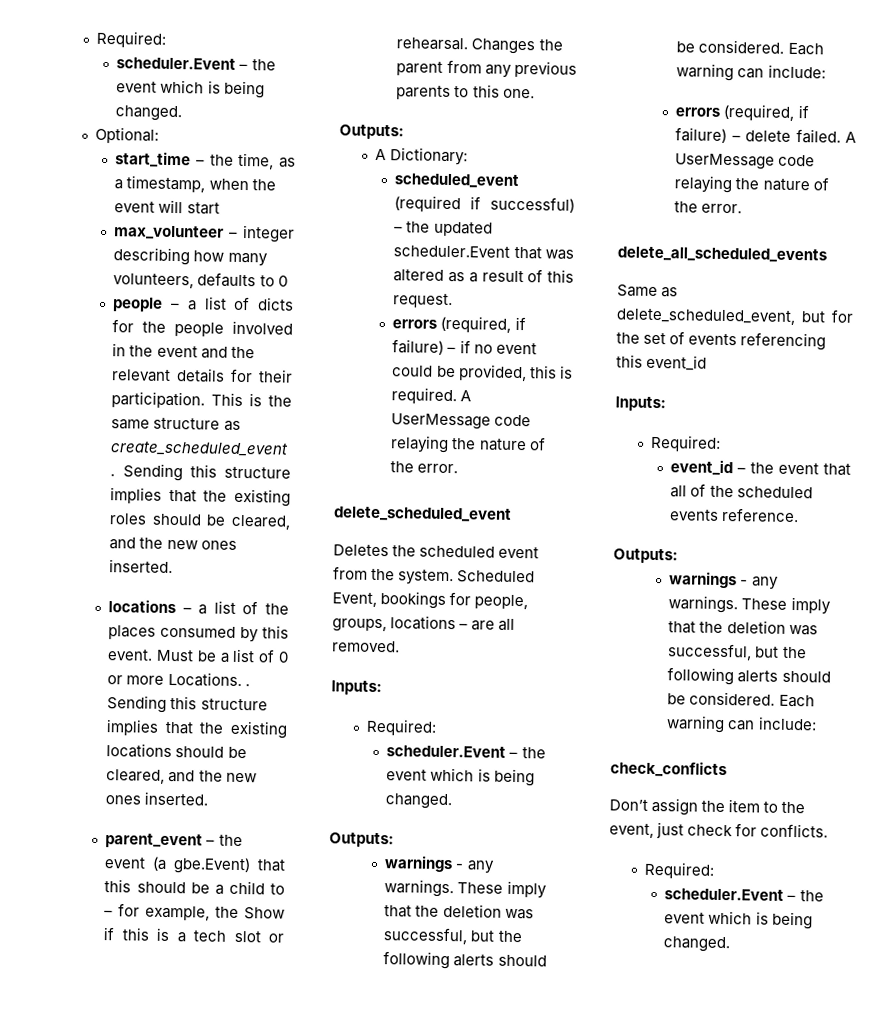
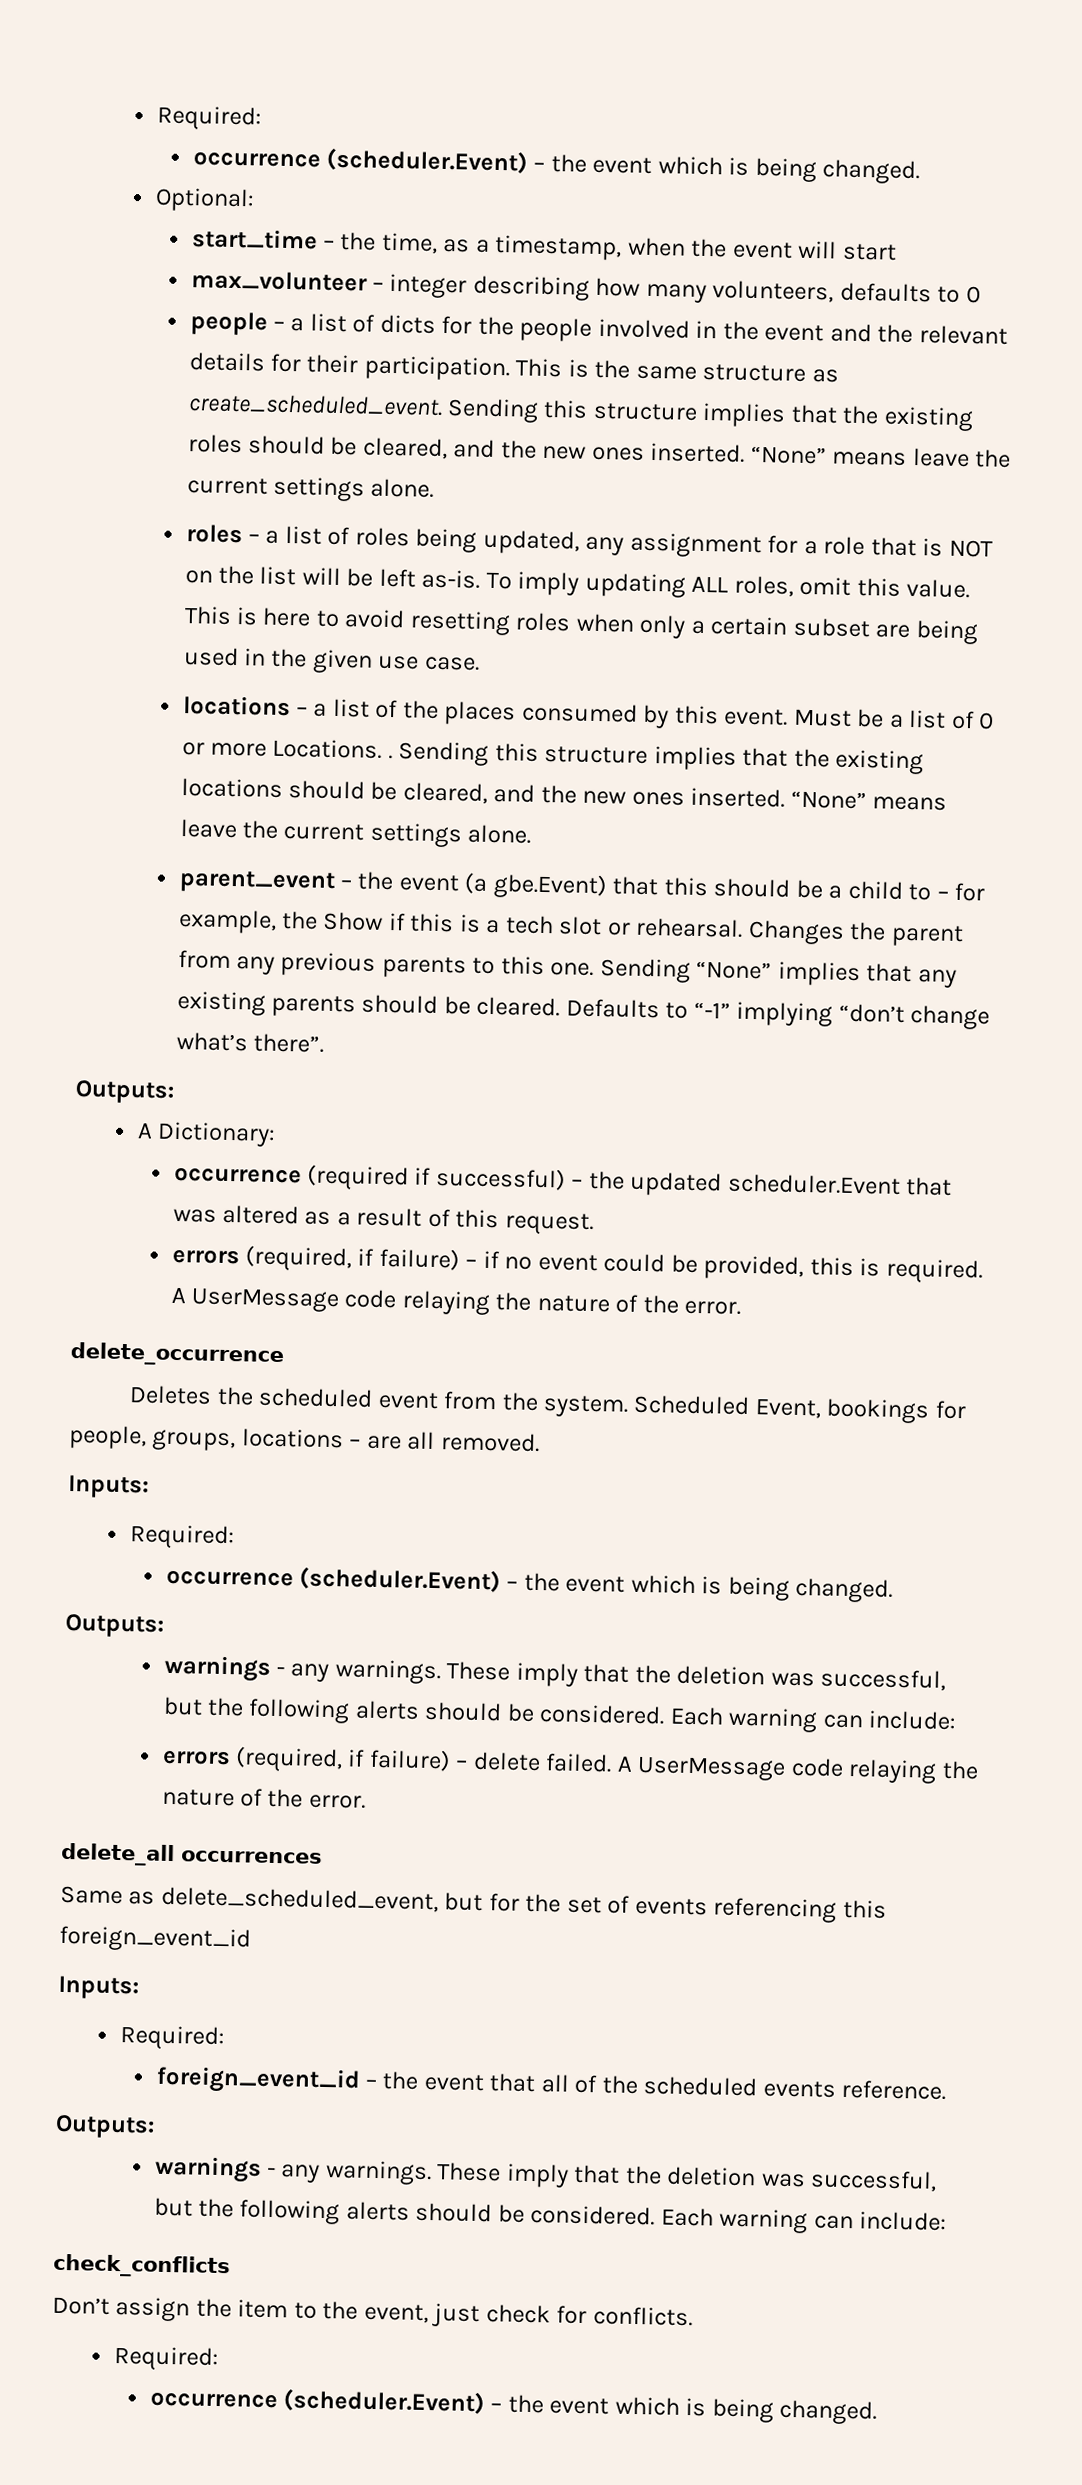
[96,30,168,48] [116,57,237,70] Required: // scheduler.Event -> [156,105,262,131] [192,147,528,174] Required: // occurrence (scheduler.Event)
(174, 566) none -> [750,445,1012,468] [186,476,435,502] [185,524,993,559] [184,565,971,599] [183,606,979,645] [183,647,480,674] “None” means leave the current settings alone. // roles – a list of roles being updated, any assignment for a role that is NOT on the list will be left as-is. To imply updating ALL roles, omit this value. This is here to avoid resetting roles when only a certain subset are being used in the given use case.
(209, 798) none -> [790,790,948,811] [179,818,532,848] “None” means leave the current settings alone.
(535, 93) none -> [599,958,957,988] [176,990,991,1030] [175,1031,324,1053] Sending “None” implies that any existing parents should be cleared. Defaults to “-1” implying “don’t change what’s there”.
[394,173,520,189] scheduled_event -> [173,1167,302,1184] occurrence
[333,506,512,522] delete_scheduled_event -> [70,1341,284,1368] delete_occurrence
[386,745,507,758] scheduler.Event -> [165,1566,501,1593] occurrence (scheduler.Event)
[617,246,827,263] delete_all_scheduled_events -> [60,1842,323,1867] delete_all occurrences
[646,354,708,371] [615,396,666,412] [650,434,722,452] [670,459,734,476] event_id // Inputs: // Required: // event_id -> [59,1925,251,1953] [58,1975,139,2000] [119,2025,225,2051] [155,2065,361,2095] foreign_event_id // Inputs: // Required: // foreign_event_id
[664,888,785,901] scheduler.Event -> [149,2388,485,2415] occurrence (scheduler.Event)

